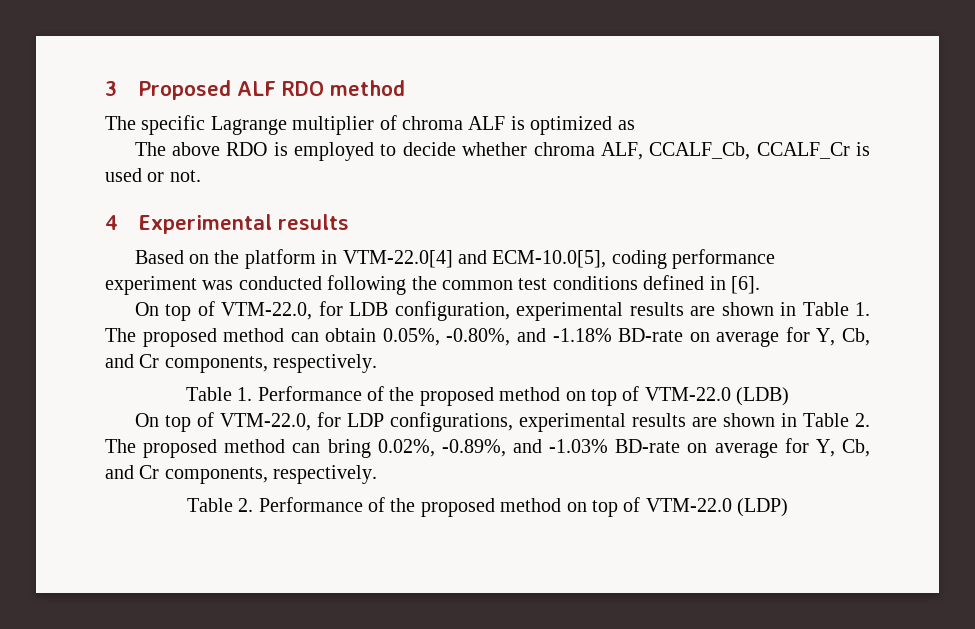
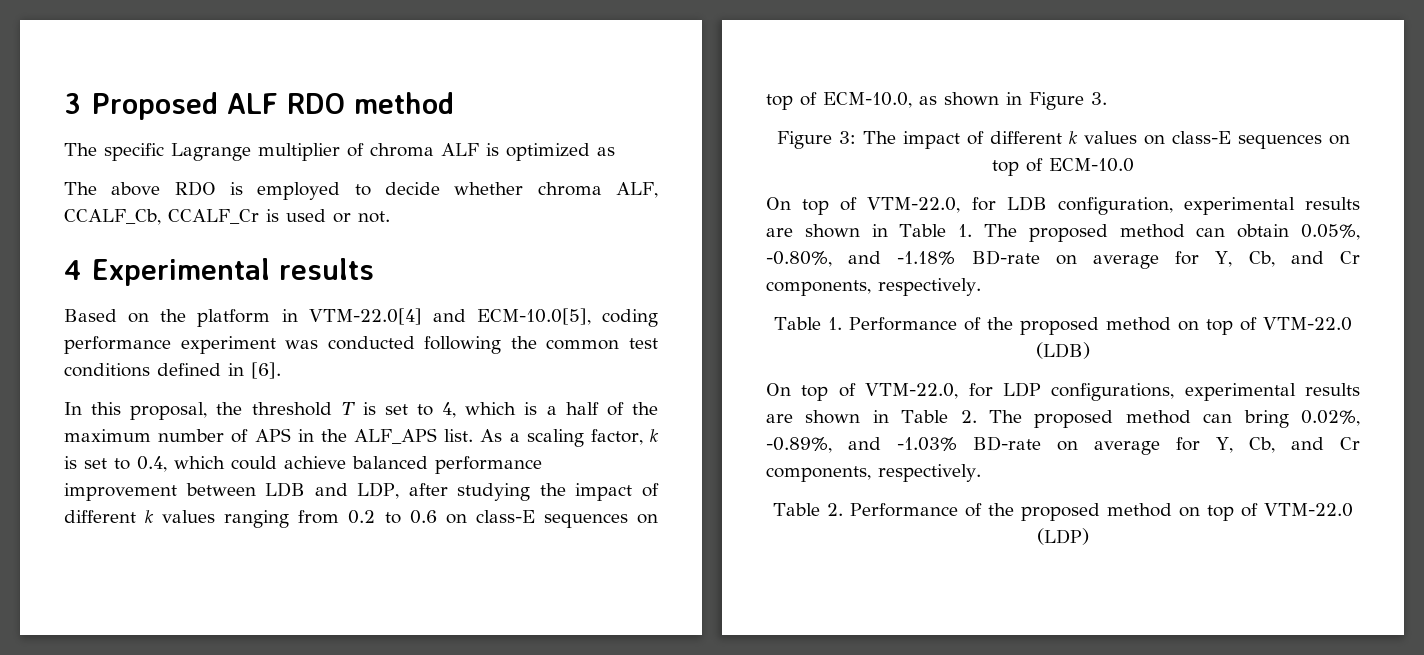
(760, 285) none -> [64,402,658,420] [64,428,659,447] [64,456,542,474] [64,482,659,501] [64,510,658,528] [766,92,1107,110] [776,131,1350,149] [992,158,1134,176] // In this proposal, the threshold T is set to 4, which is a half of the maximum number of APS in the ALF_APS list. As a scaling factor, k is set to 0.4, which could achieve balanced performance improvement between LDB and LDP, after studying the impact of different k values ranging from 0.2 to 0.6 on class-E sequences on top of ECM-10.0, as shown in Figure 3. // Figure 3: The impact of different k values on class-E sequences on top of ECM-10.0

